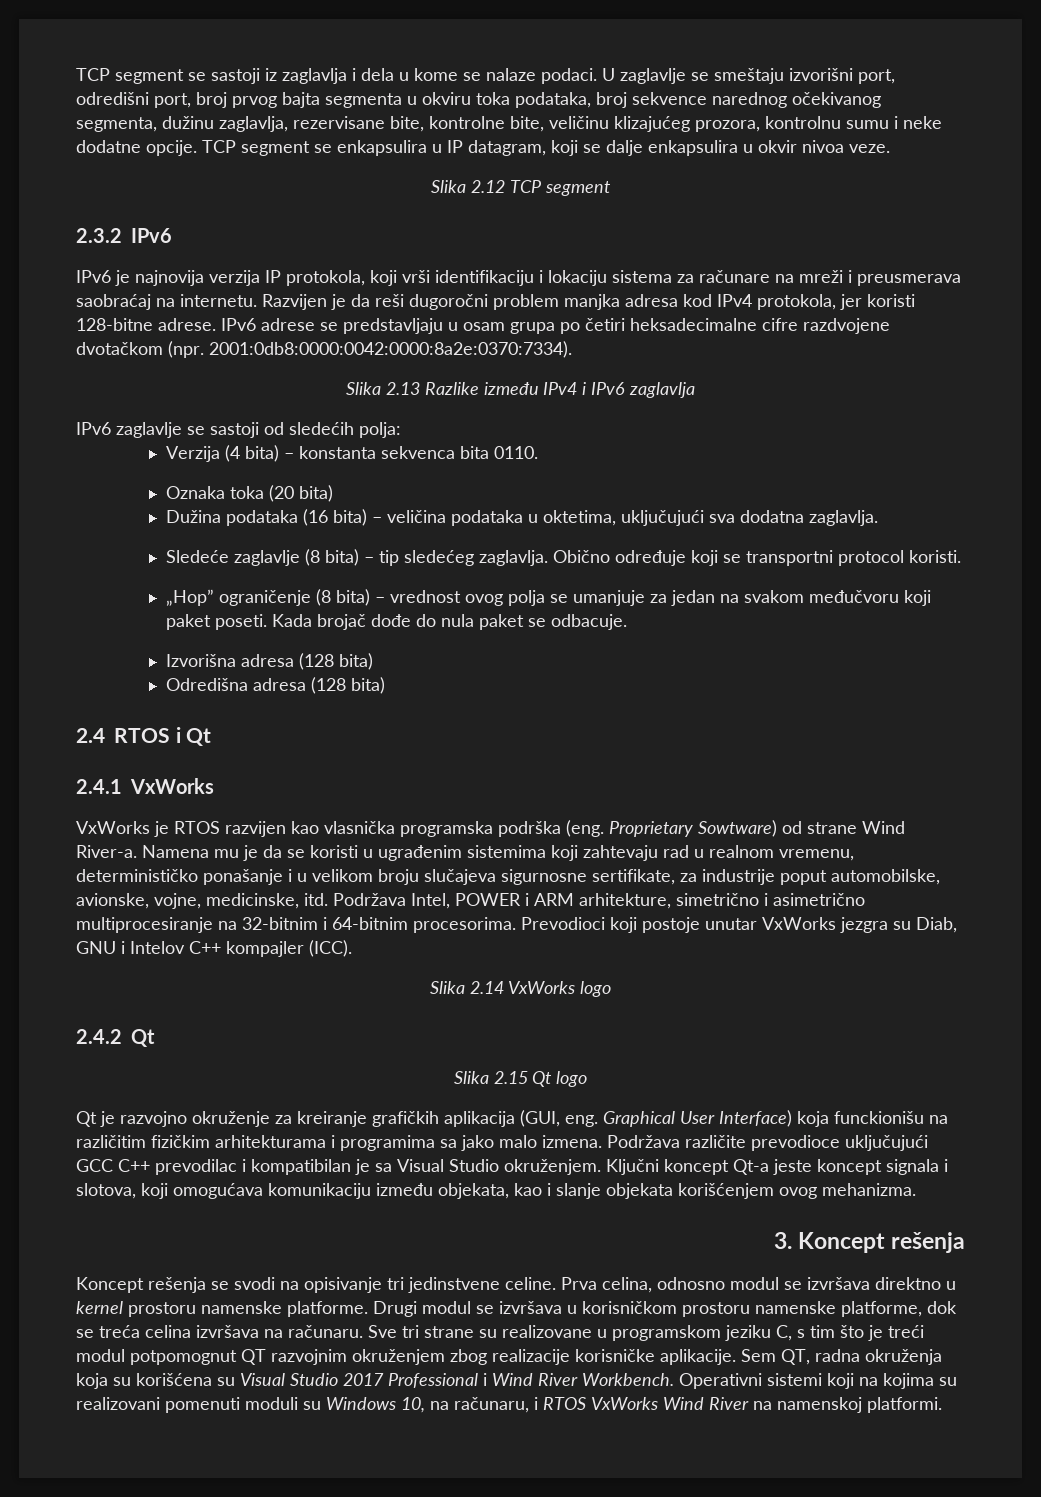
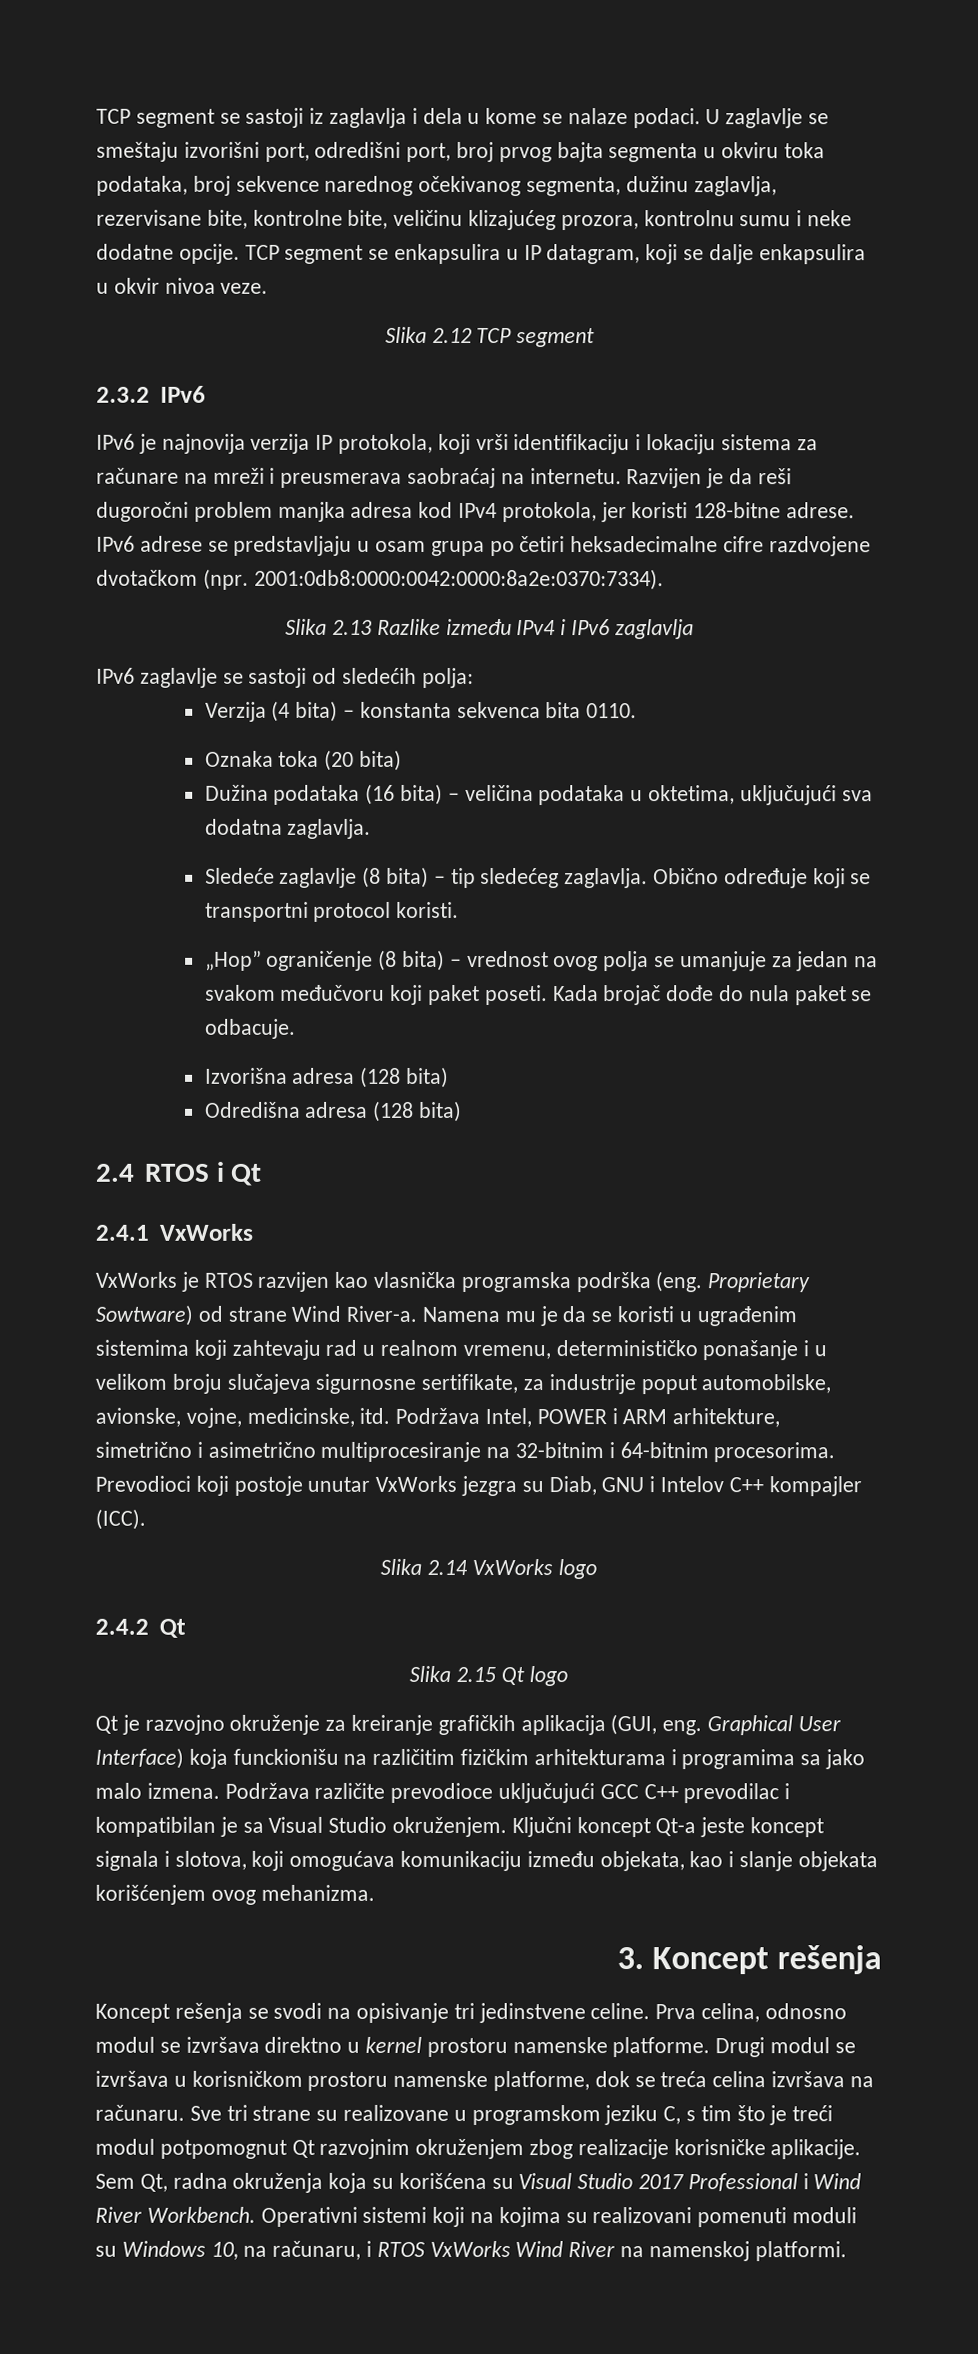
[241,1349,266,1365] QT -> [291,2139,315,2158] Qt
[781,1349,810,1365] QT, -> [139,2173,168,2192] Qt,

